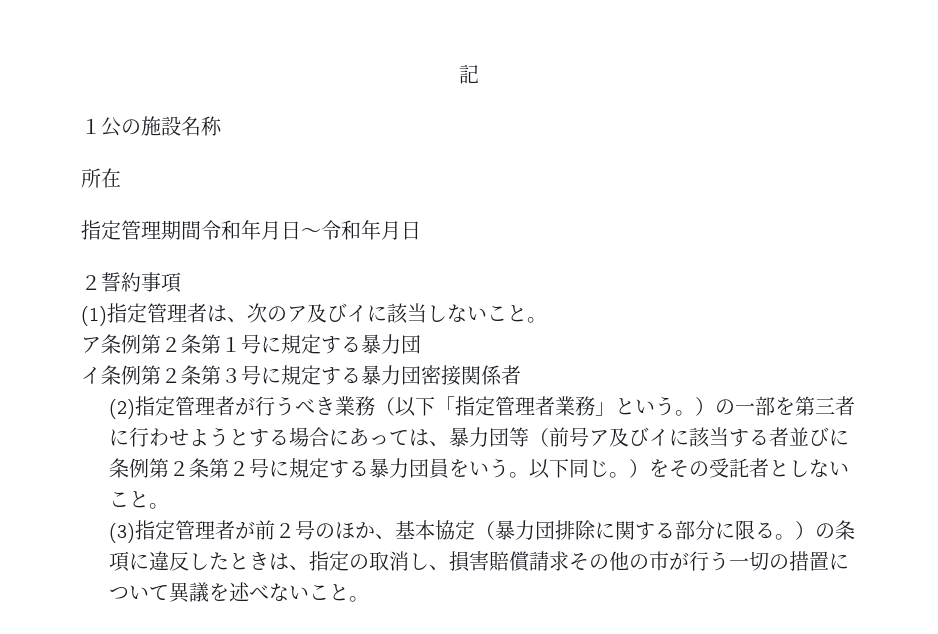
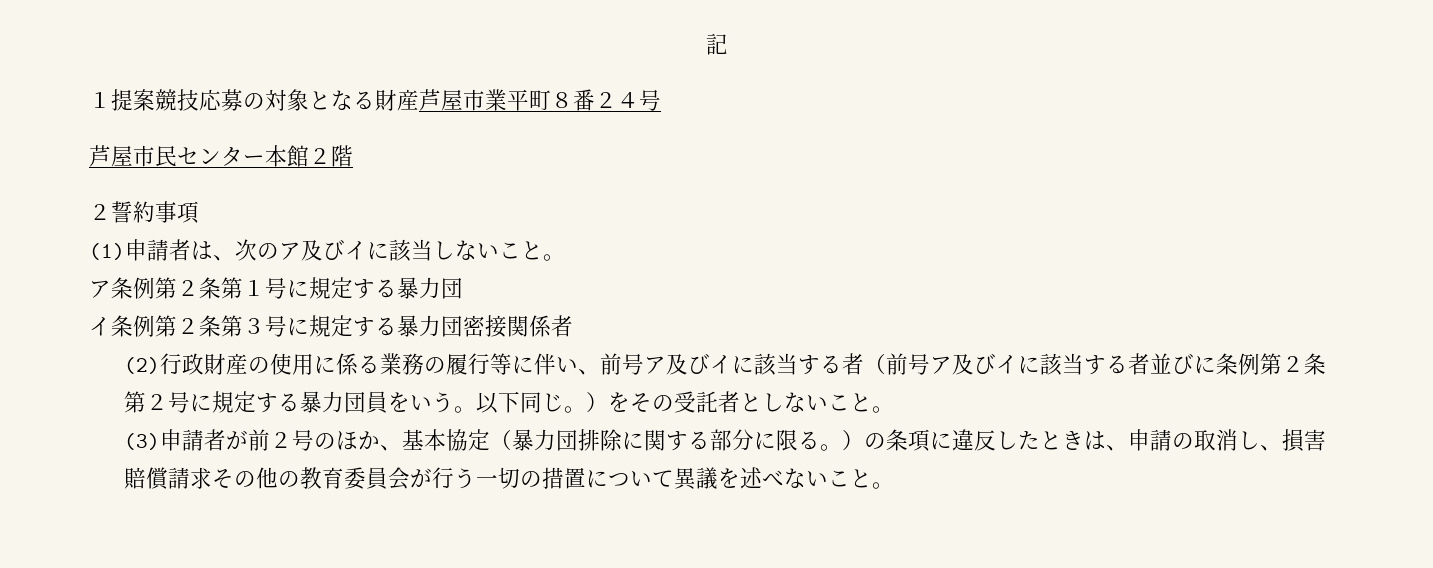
[101,116,222,137] [81,168,121,188] [81,220,421,240] 公の施設名称 // 所在 // 指定管理期間令和年月日～令和年月日 -> [111,89,661,111] [89,145,353,167] 提案競技応募の対象となる財産芦屋市業平町８番２４号 // 芦屋市民センター本館２階
[107,303,187,323] 指定管理 -> [125,239,169,261] 申請
[134,396,855,417] [108,427,529,447] 指定管理者が行うべき業務（以下「指定管理者業務」という。）の一部を第三者に行わせようとする場合にあっては、暴力団等 -> [160,353,865,376] 行政財産の使用に係る業務の履行等に伴い、前号ア及びイに該当する者
[134,520,215,540] 指定管理 -> [160,429,205,451] 申請
[308,551,349,571] 指定 -> [1128,429,1173,451] 申請
[648,551,669,571] 市 -> [300,467,411,490] 教育委員会

